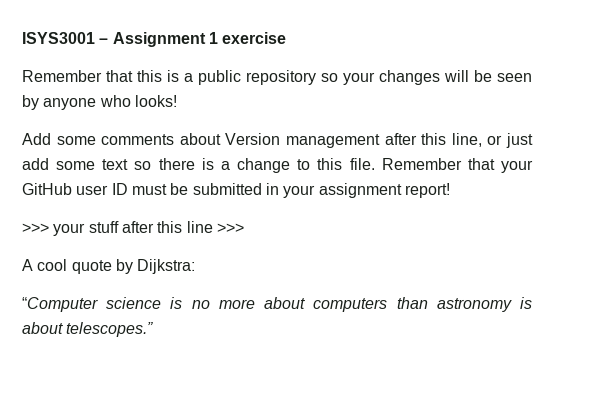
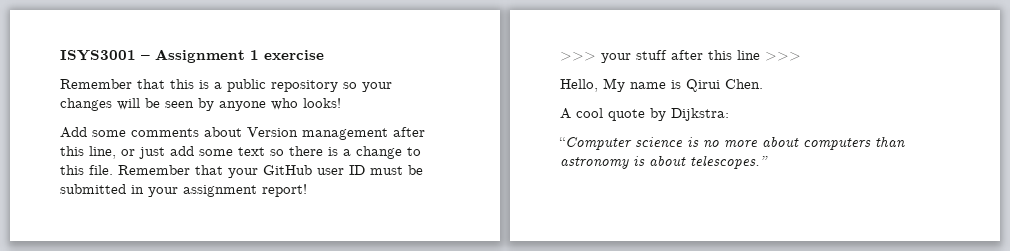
(244, 228) none -> [560,78,763,92] // Hello, My name is Qirui Chen.

